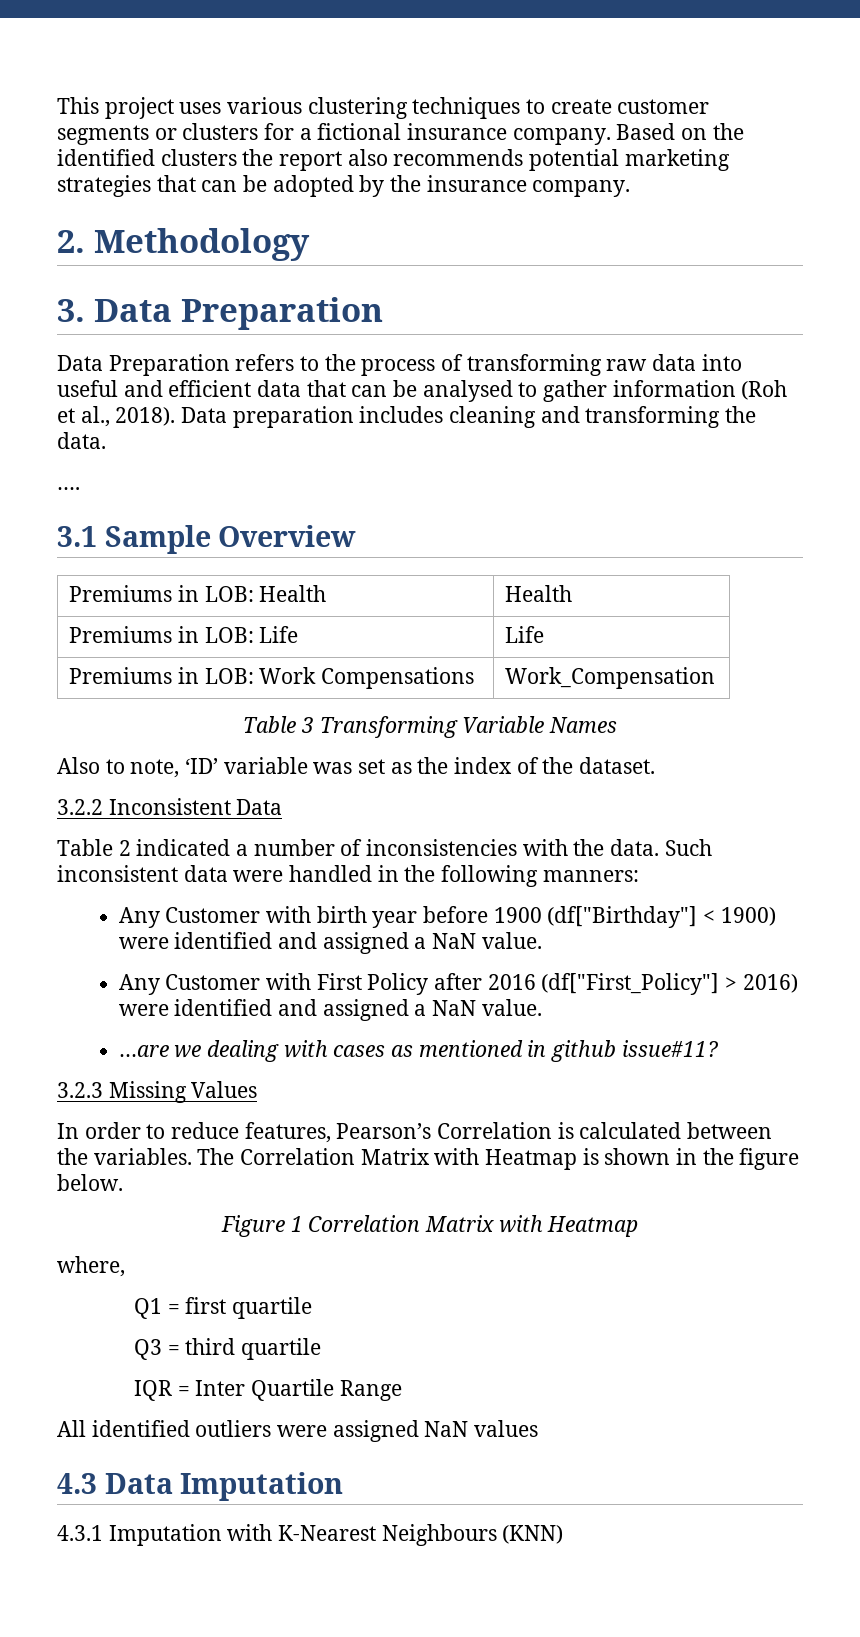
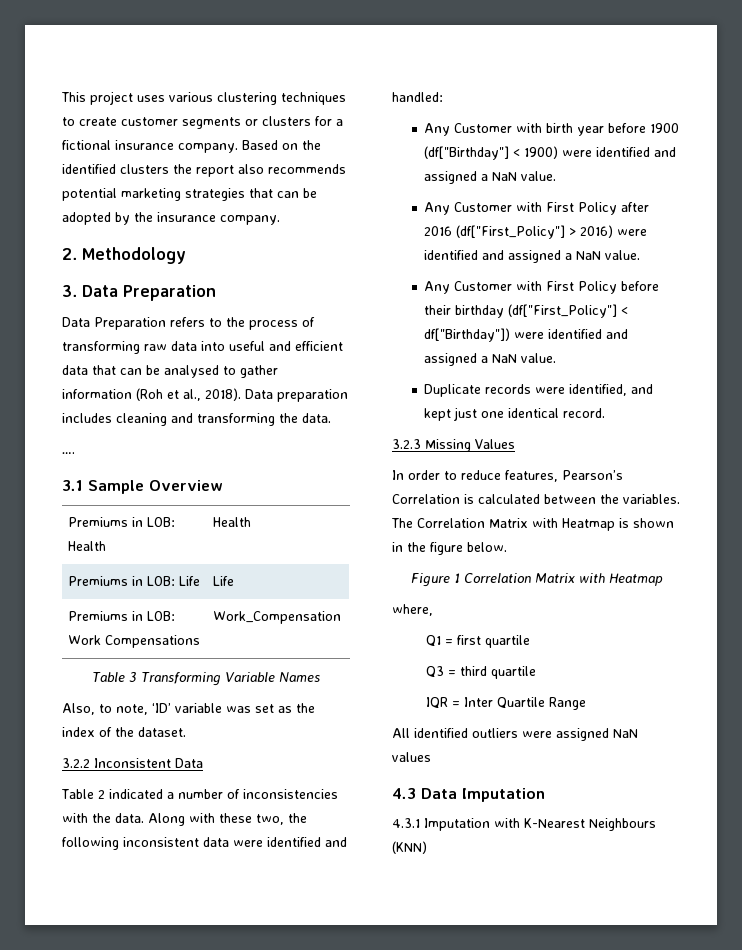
[57,757,100,774] Also -> [62,703,95,715] Also,
[664,839,712,856] [57,865,639,887] Such inconsistent data were handled in the following manners: -> [148,813,307,826] [62,837,347,850] [392,92,443,102] Along with these two, the following inconsistent data were identified and handled:
[118,1040,718,1062] …are we dealing with cases as mentioned in github issue#11? -> [424,281,660,294] [424,304,629,318] [424,328,629,342] [424,353,557,366] [424,384,654,397] [424,407,606,421] Any Customer with First Policy before their birthday (df["First_Policy"] < df["Birthday"]) were identified and assigned a NaN value. // Duplicate records were identified, and kept just one identical record.

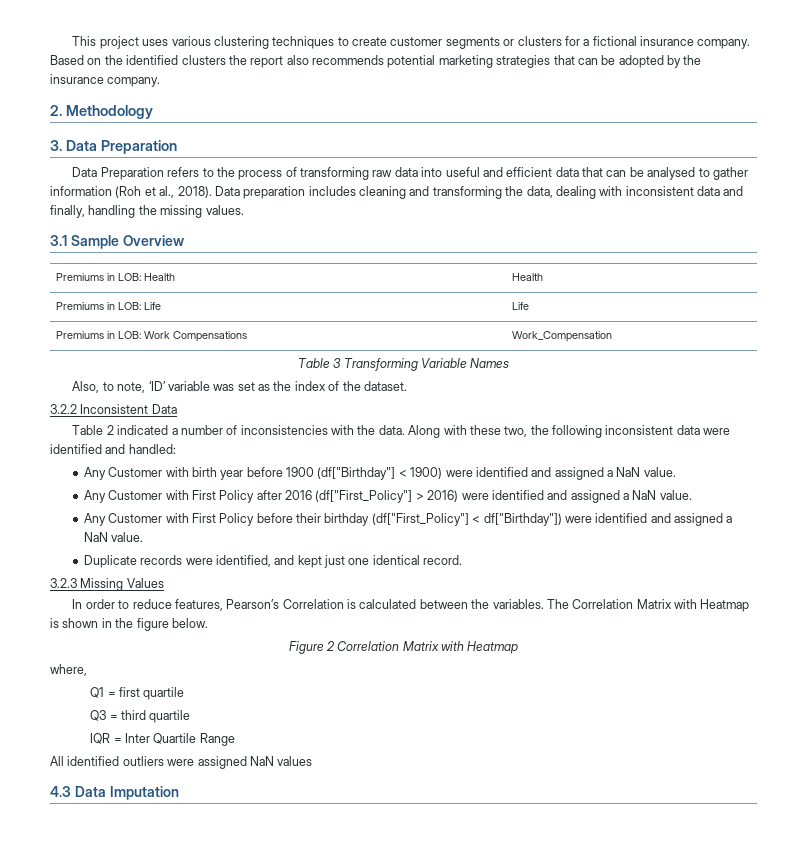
[302,413,331,423] [62,452,75,454] data. // …. -> [526,186,744,199] [50,205,244,218] data, dealing with inconsistent data and finally, handling the missing values.
[453,573,460,583] 1 -> [325,641,335,651] 2
[392,818,656,831] [392,841,427,854] // 4.3.1 Imputation with K-Nearest Neighbours (KNN) -> (179, 793) none

